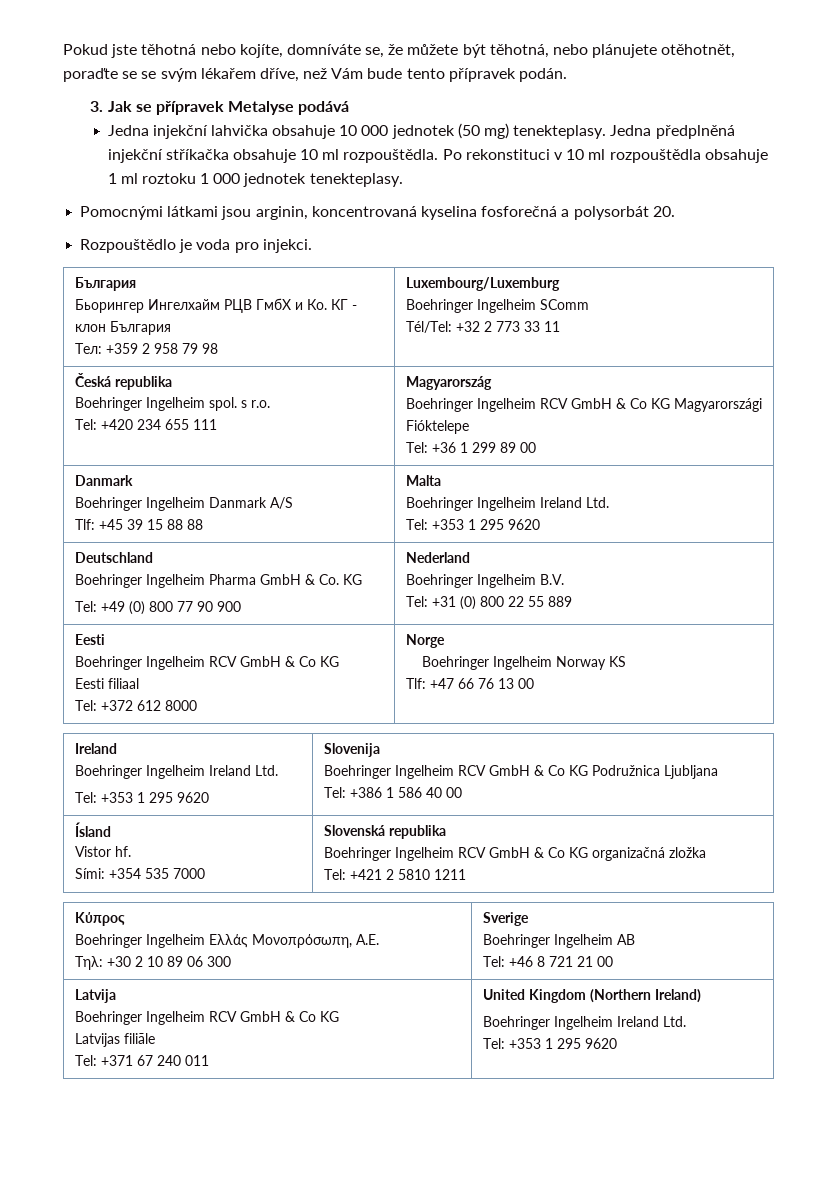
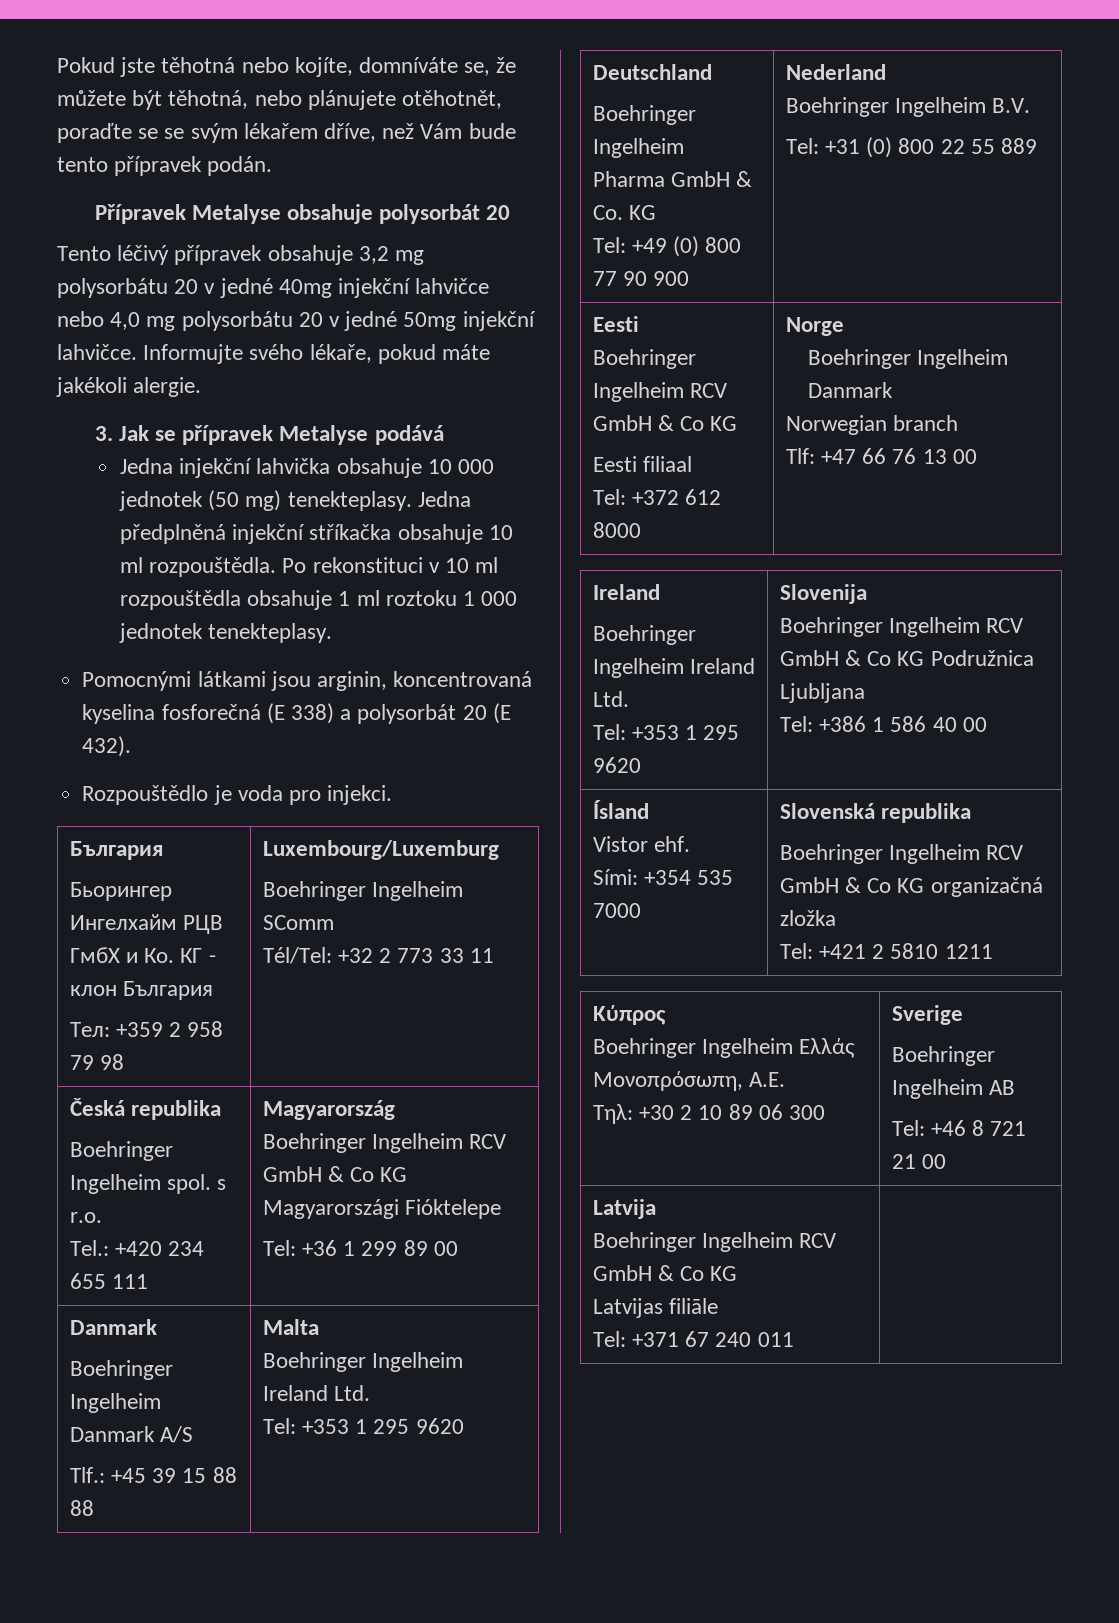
(568, 75) none -> [94,204,511,224] [57,245,425,265] [57,278,490,298] [57,311,536,331] [57,344,491,364] [56,377,202,397] // Přípravek Metalyse obsahuje polysorbát 20 // Tento léčivý přípravek obsahuje 3,2 mg polysorbátu 20 v jedné 40mg injekční lahvičce nebo 4,0 mg polysorbátu 20 v jedné 50mg injekční lahvičce. Informujte svého lékaře, pokud máte jakékoli alergie.
[561,206,675,220] a polysorbát 20. -> [266,703,511,724] [82,736,132,757] (E 338) a polysorbát 20 (E 432).
[74,419,97,430] Tel: -> [69,1240,109,1256] Tel.:
[74,519,95,530] Tlf: -> [69,1467,105,1483] Tlf.:
[556,656,627,670] Norway KS -> [808,382,894,398] [785,415,958,435] Danmark // Norwegian branch
[114,846,131,857] hf. -> [653,836,690,852] ehf.
[482,989,701,1003] [482,1016,686,1030] [482,1038,617,1049] United Kingdom (Northern Ireland) // Boehringer Ingelheim Ireland Ltd. // Tel: +353 1 295 9620 -> (794, 1339) none

